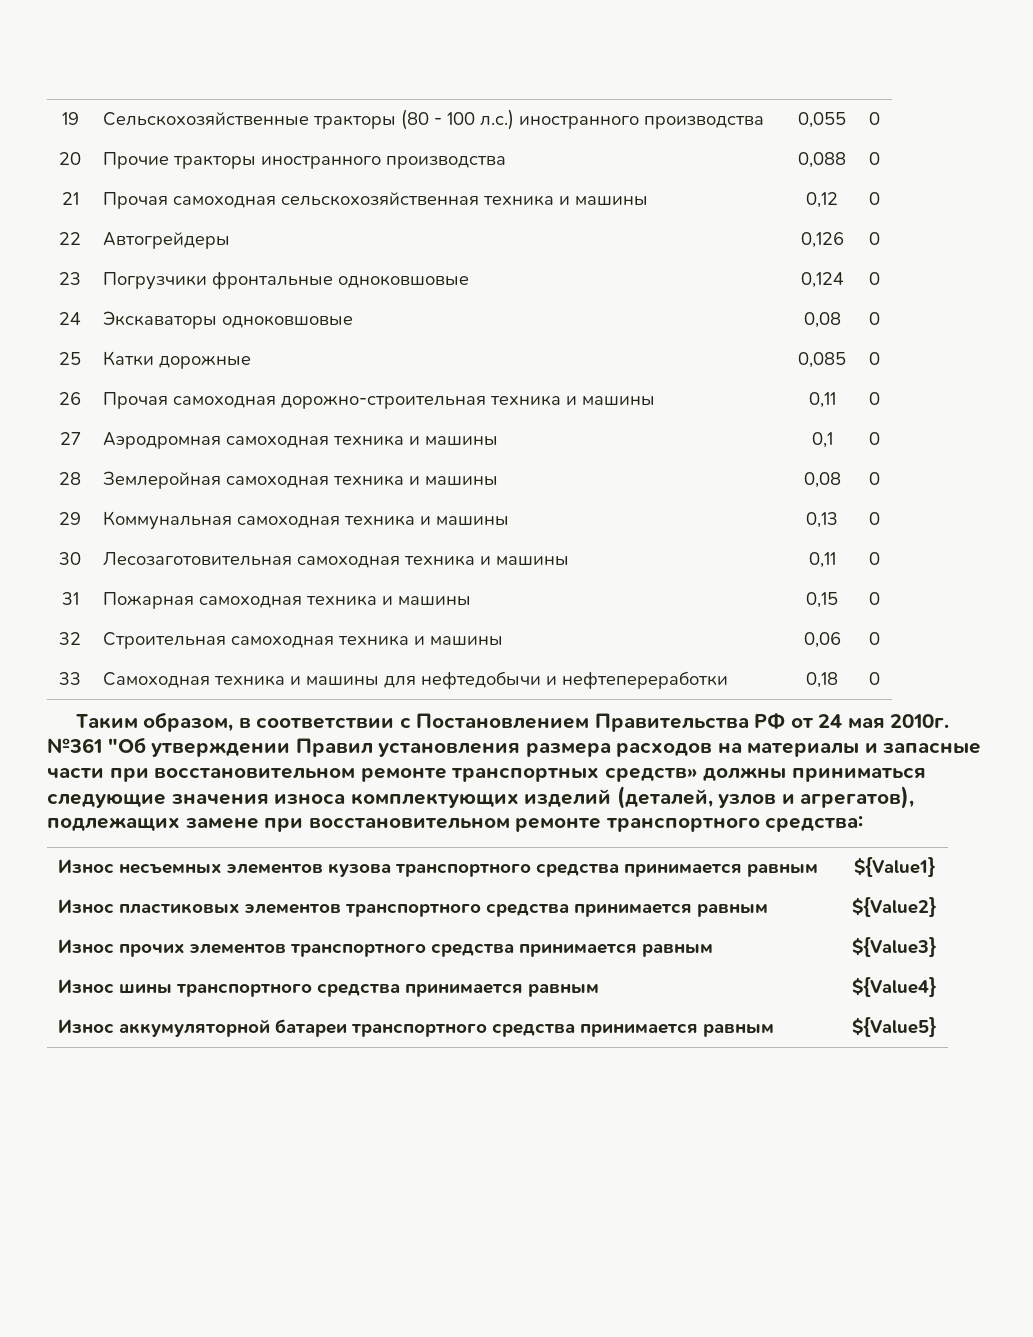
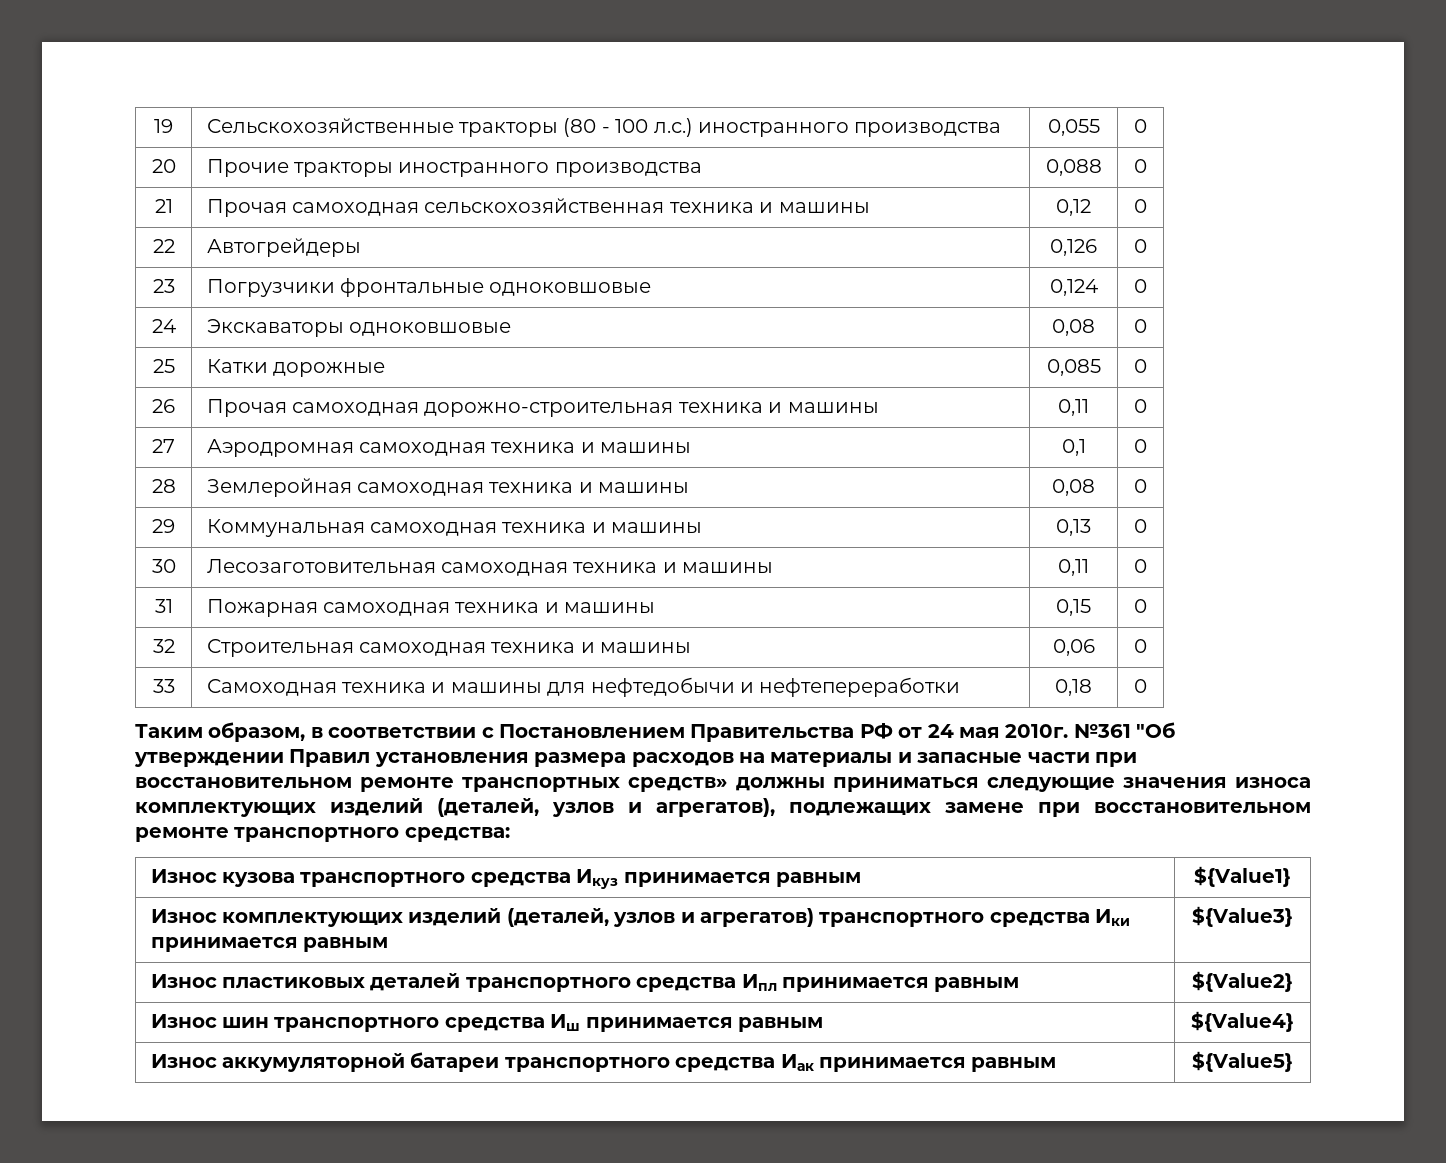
[119,864,324,874] несъемных элементов -> (217, 876) none
(620, 870) none -> [576,869,619,889] Икуз
[119,903,769,917] [852,897,936,917] [58,939,714,957] [852,937,936,957] [58,979,401,997] пластиковых элементов транспортного средства принимается равным | ${Value2} // Износ прочих элементов транспортного средства принимается равным | ${Value3} // Износ шины транспортного средства -> [222,908,1131,927] [150,937,389,952] [1192,906,1293,927] [150,973,1020,992] [1192,971,1293,992] [150,1014,581,1032] комплектующих изделий (деталей, узлов и агрегатов) транспортного средства Ики принимается равным | ${Value3} // Износ пластиковых деталей транспортного средства Ипл принимается равным | ${Value2} // Износ шин транспортного средства Иш
(576, 1030) none -> [780,1054,814,1071] Иак

